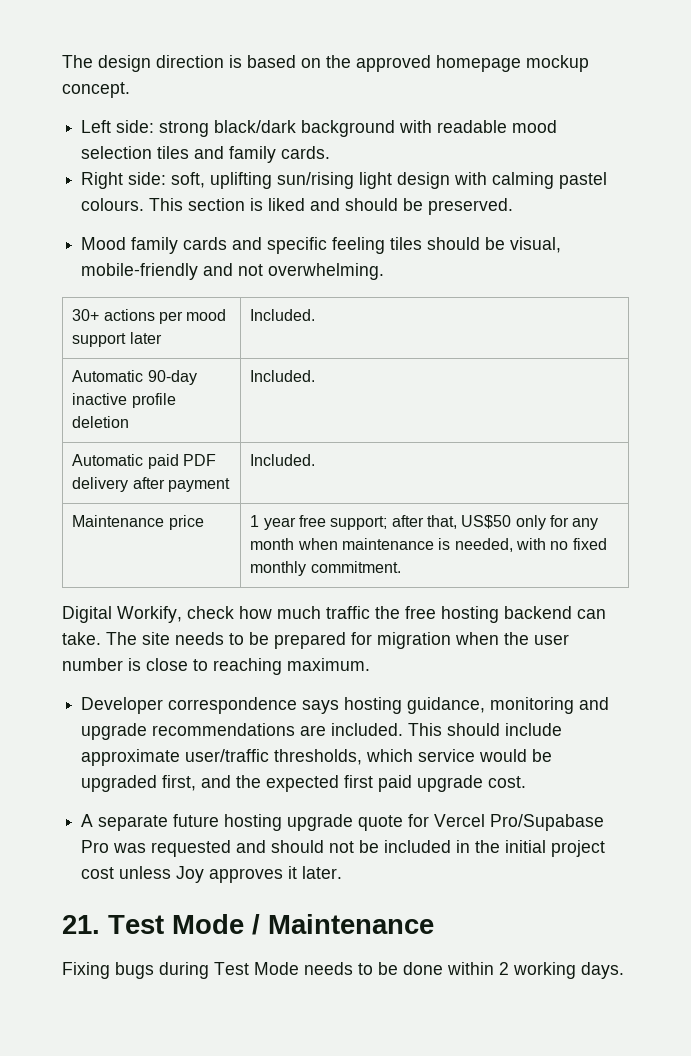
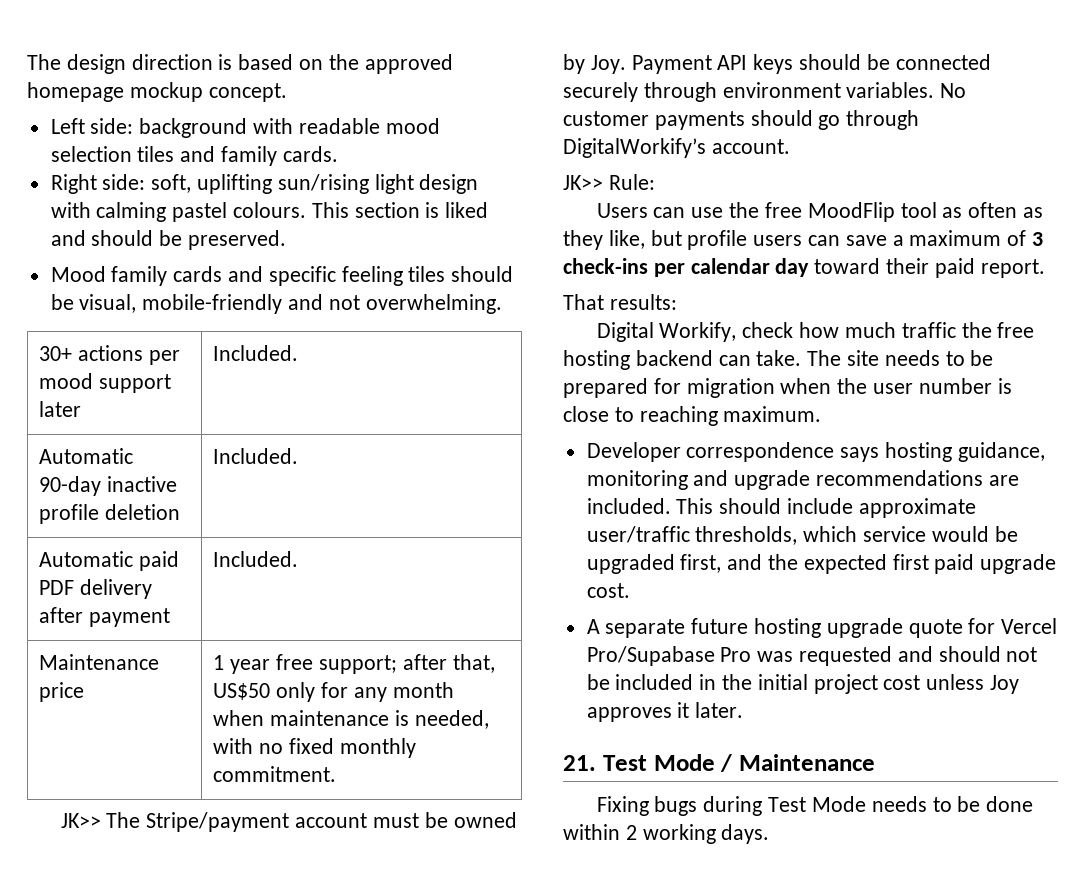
[159,120,297,137] strong black/dark -> (134, 126) none
(401, 567) none -> [60,812,517,832] [563,54,991,74] [563,82,967,102] [563,110,920,130] [563,138,790,158] [563,174,655,190] [596,202,1043,222] [563,230,1044,250] [563,258,1045,278] [563,294,677,310] // JK>> The Stripe/payment account must be owned by Joy. Payment API keys should be connected securely through environment variables. No customer payments should go through DigitalWorkify’s account. // JK>> Rule: // Users can use the free MoodFlip tool as often as they like, but profile users can save a maximum of 3 check-ins per calendar day toward their paid report. // That results:

